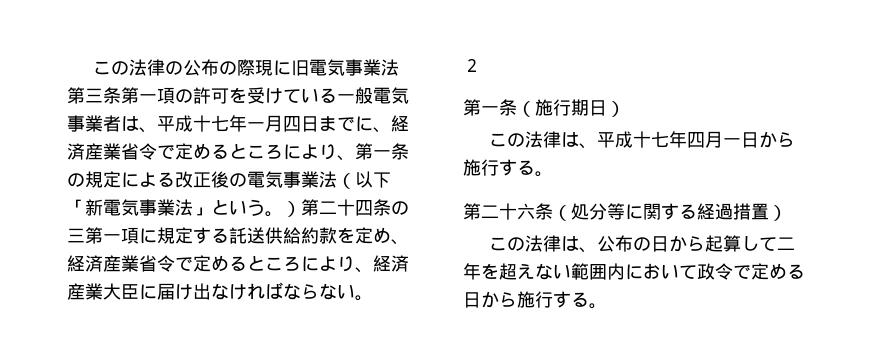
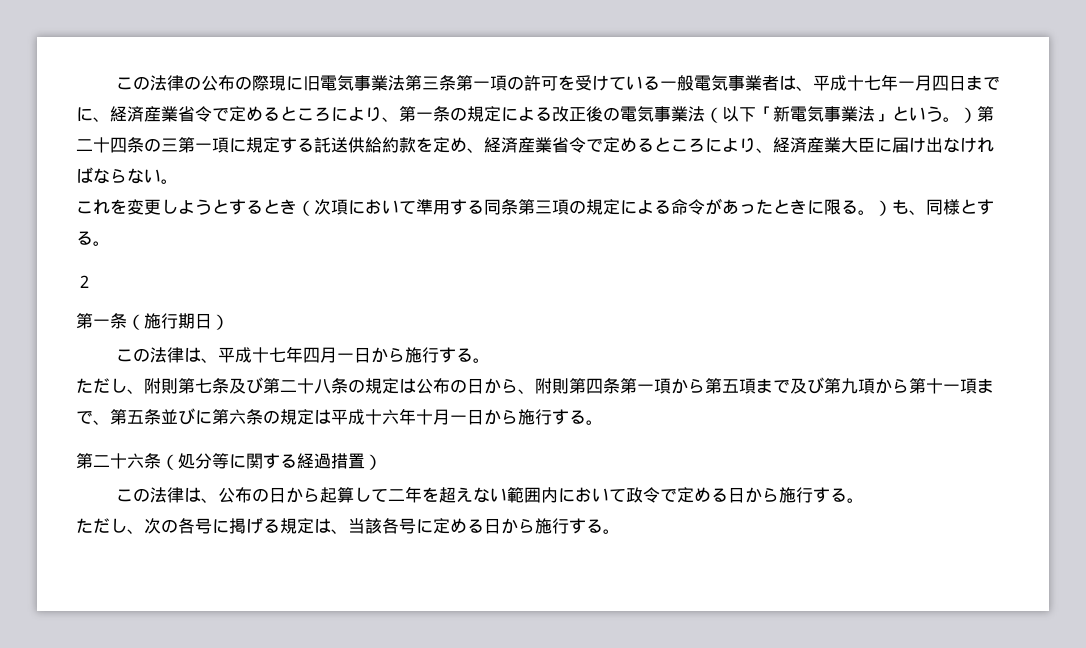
(373, 298) none -> [76,198,994,216] [76,231,110,246] // これを変更しようとするとき（次項において準用する同条第三項の規定による命令があったときに限る。）も、同様とする。
(553, 174) none -> [76,377,994,394] [76,408,603,425] // ただし、附則第七条及び第二十八条の規定は公布の日から、附則第四条第一項から第五項まで及び第九項から第十一項まで、第五条並びに第六条の規定は平成十六年十月一日から施行する。
(607, 306) none -> [76,517,620,534] // ただし、次の各号に掲げる規定は、当該各号に定める日から施行する。

